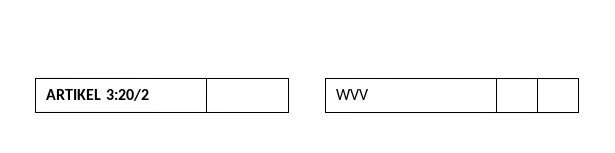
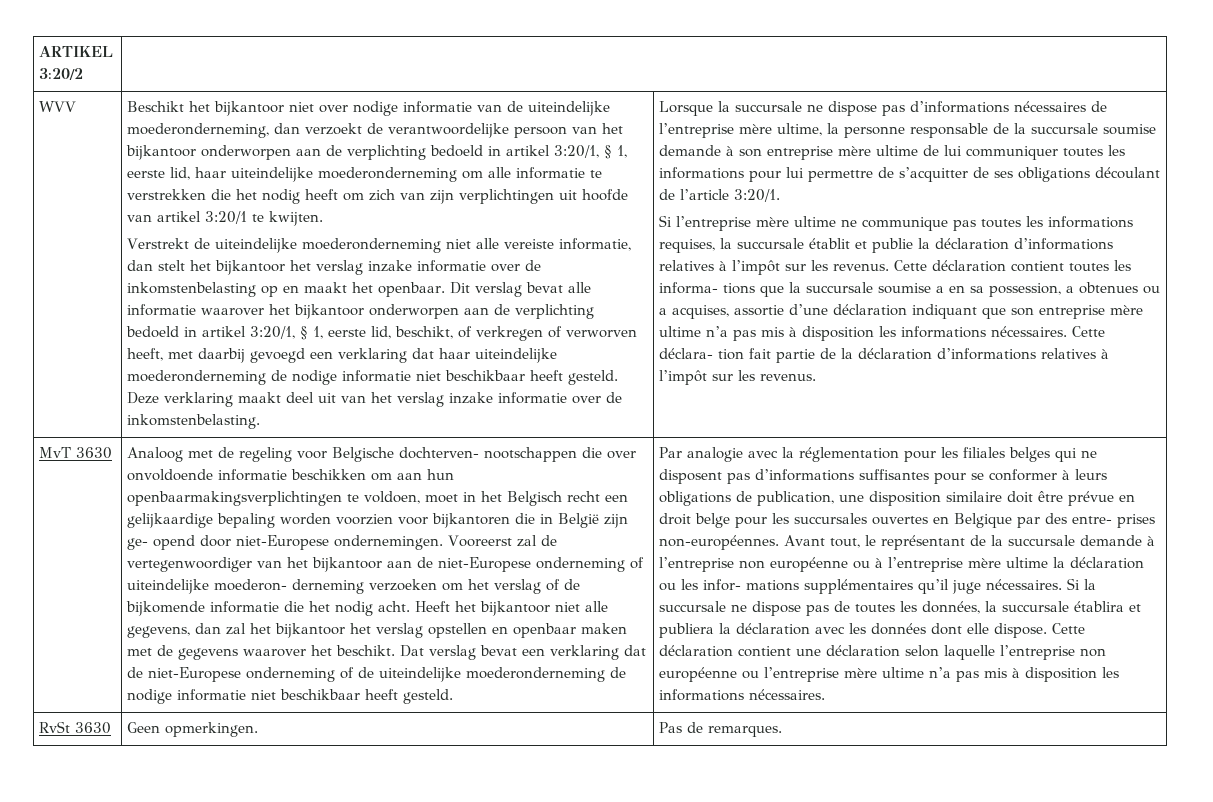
(370, 95) | -> [127,101,611,116] [127,123,624,138] [126,145,628,160] [127,167,603,182] [127,189,629,204] [127,211,324,226] [127,238,632,253] [127,260,542,275] [127,282,592,297] [127,304,595,319] [126,326,638,341] [127,348,558,363] [127,370,619,385] [127,392,623,407] [127,414,261,429] [659,101,1108,116] [659,123,1157,138] [659,145,1126,160] [659,167,1161,182] [659,189,781,202] [659,215,1134,231] [659,238,1114,253] [659,260,1132,275] [659,282,1161,297] [659,304,1144,319] [659,326,1106,341] [659,348,1110,363] [659,370,817,385] [39,447,113,459] [127,447,637,462] [127,469,455,481] [127,491,629,506] [127,513,629,528] [127,535,558,550] [127,557,645,572] [127,579,581,594] [126,601,609,616] [127,623,628,638] [127,645,647,660] [127,667,627,682] [127,689,454,704] [659,447,1098,462] [659,469,1108,484] [659,491,1136,506] [659,513,1156,528] [659,535,1156,550] [659,557,1145,572] [659,578,1097,594] [659,601,1142,616] [659,623,1086,638] [659,645,1107,660] [659,667,1120,682] [659,689,826,701] [39,721,112,734] [127,722,259,737] [659,722,783,737] Beschikt het bijkantoor niet over nodige informatie van de uiteindelijke moederonderneming, dan verzoekt de verantwoordelijke persoon van het bijkantoor onderworpen aan de verplichting bedoeld in artikel 3:20/1, § 1, eerste lid, haar uiteindelijke moederonderneming om alle informatie te verstrekken die het nodig heeft om zich van zijn verplichtingen uit hoofde van artikel 3:20/1 te kwijten. // Verstrekt de uiteindelijke moederonderneming niet alle vereiste informatie, dan stelt het bijkantoor het verslag inzake informatie over de inkomstenbelasting op en maakt het openbaar. Dit verslag bevat alle informatie waarover het bijkantoor onderworpen aan de verplichting bedoeld in artikel 3:20/1, § 1, eerste lid, beschikt, of verkregen of verworven heeft, met daarbij gevoegd een verklaring dat haar uiteindelijke moederonderneming de nodige informatie niet beschikbaar heeft gesteld. Deze verklaring maakt deel uit van het verslag inzake informatie over de inkomstenbelasting. | Lorsque la succursale ne dispose pas d’informations nécessaires de l’entreprise mère ultime, la personne responsable de la succursale soumise demande à son entreprise mère ultime de lui communiquer toutes les informations pour lui permettre de s’acquitter de ses obligations découlant de l’article 3:20/1. // Si l’entreprise mère ultime ne communique pas toutes les informations requises, la succursale établit et publie la déclaration d’informations relatives à l’impôt sur les revenus. Cette déclaration contient toutes les informa- tions que la succursale soumise a en sa possession, a obtenues ou a acquises, assortie d’une déclaration indiquant que son entreprise mère ultime n’a pas mis à disposition les informations nécessaires. Cette déclara- tion fait partie de la déclaration d’informations relatives à l’impôt sur les revenus. // MvT 3630 | Analoog met de regeling voor Belgische dochterven- nootschappen die over onvoldoende informatie beschikken om aan hun openbaarmakingsverplichtingen te voldoen, moet in het Belgisch recht een gelijkaardige bepaling worden voorzien voor bijkantoren die in België zijn ge- opend door niet-Europese ondernemingen. Vooreerst zal de vertegenwoordiger van het bijkantoor aan de niet-Europese onderneming of uiteindelijke moederon- derneming verzoeken om het verslag of de bijkomende informatie die het nodig acht. Heeft het bijkantoor niet alle gegevens, dan zal het bijkantoor het verslag opstellen en openbaar maken met de gegevens waarover het beschikt. Dat verslag bevat een verklaring dat de niet-Europese onderneming of de uiteindelijke moederonderneming de nodige informatie niet beschikbaar heeft gesteld. | Par analogie avec la réglementation pour les filiales belges qui ne disposent pas d’informations suffisantes pour se conformer à leurs obligations de publication, une disposition similaire doit être prévue en droit belge pour les succursales ouvertes en Belgique par des entre- prises non-européennes. Avant tout, le représentant de la succursale demande à l’entreprise non européenne ou à l’entreprise mère ultime la déclaration ou les infor- mations supplémentaires qu’il juge nécessaires. Si la succursale ne dispose pas de toutes les données, la succursale établira et publiera la déclaration avec les données dont elle dispose. Cette déclaration contient une déclaration selon laquelle l’entreprise non européenne ou l’entreprise mère ultime n’a pas mis à disposition les informations nécessaires. // RvSt 3630 | Geen opmerkingen. | Pas de remarques.

